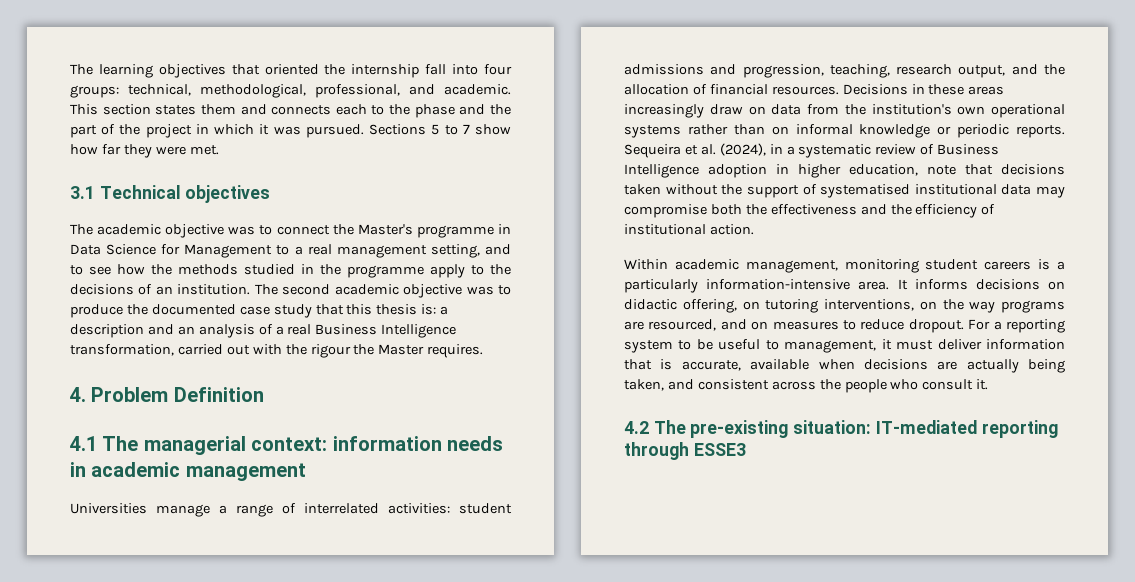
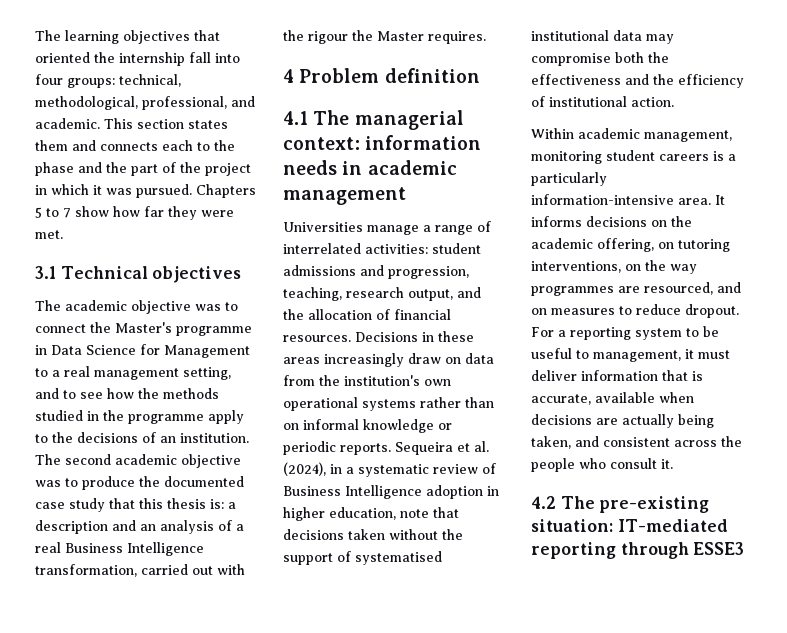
[369,124,427,135] Sections -> [196,184,256,198] Chapters
[70,387,264,402] 4. Problem Definition -> [283,68,480,83] 4 Problem definition
[624,299,677,310] didactic -> [671,216,692,227] [531,238,593,249] the academic
[1001,300,1065,313] programs -> [531,286,614,296] programmes

